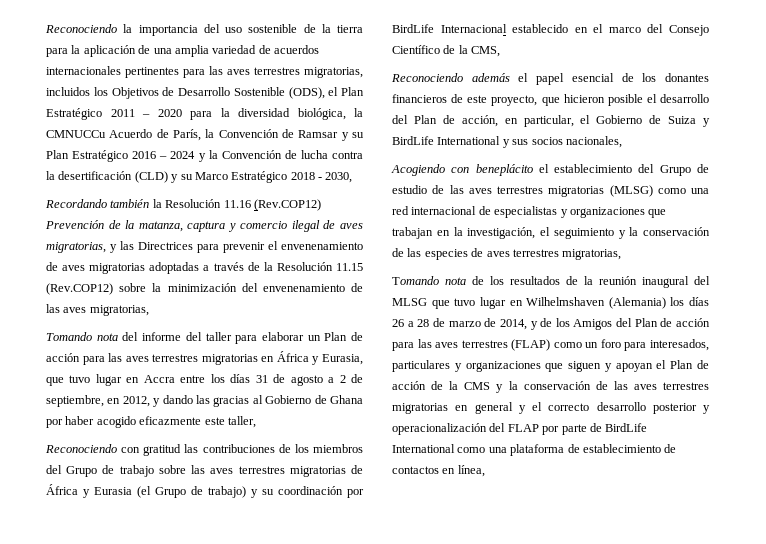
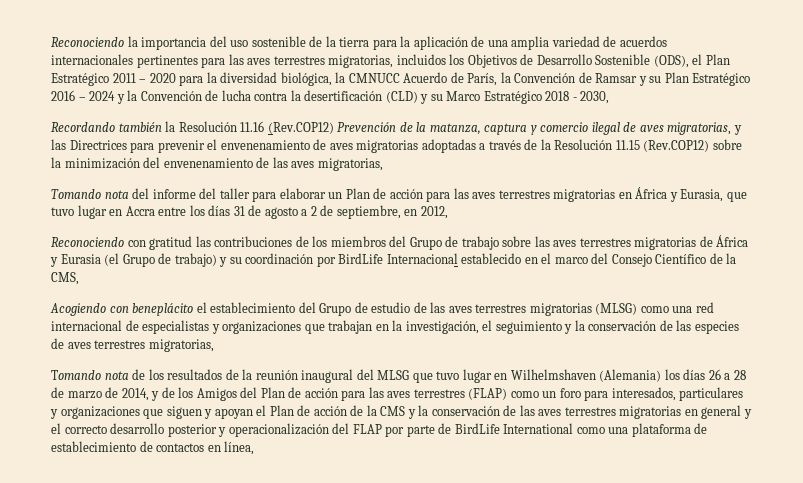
[46,130,106,138] CMNUCCu -> [348,73,400,83] CMNUCC
[153,395,363,407] [46,416,256,428] y dando las gracias al Gobierno de Ghana por haber acogido eficazmente este taller, -> (448, 212) none
[391,73,709,85] [392,94,709,106] [392,115,710,127] [392,136,622,148] // Reconociendo además el papel esencial de los donantes financieros de este proyecto, que hicieron posible el desarrollo del Plan de acción, en particular, el Gobierno de Suiza y BirdLife International y sus socios nacionales, -> (79, 278) none

